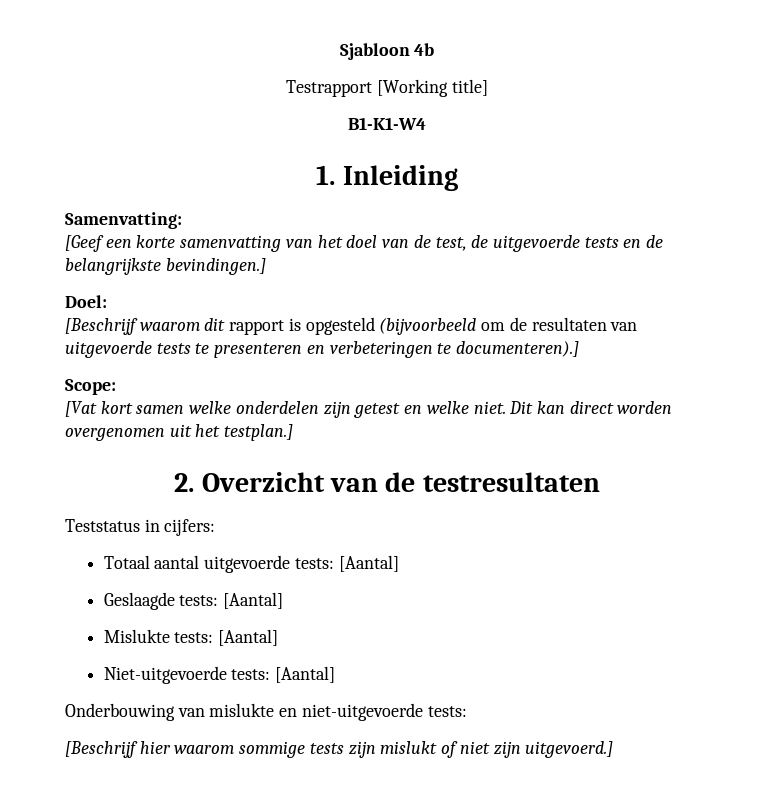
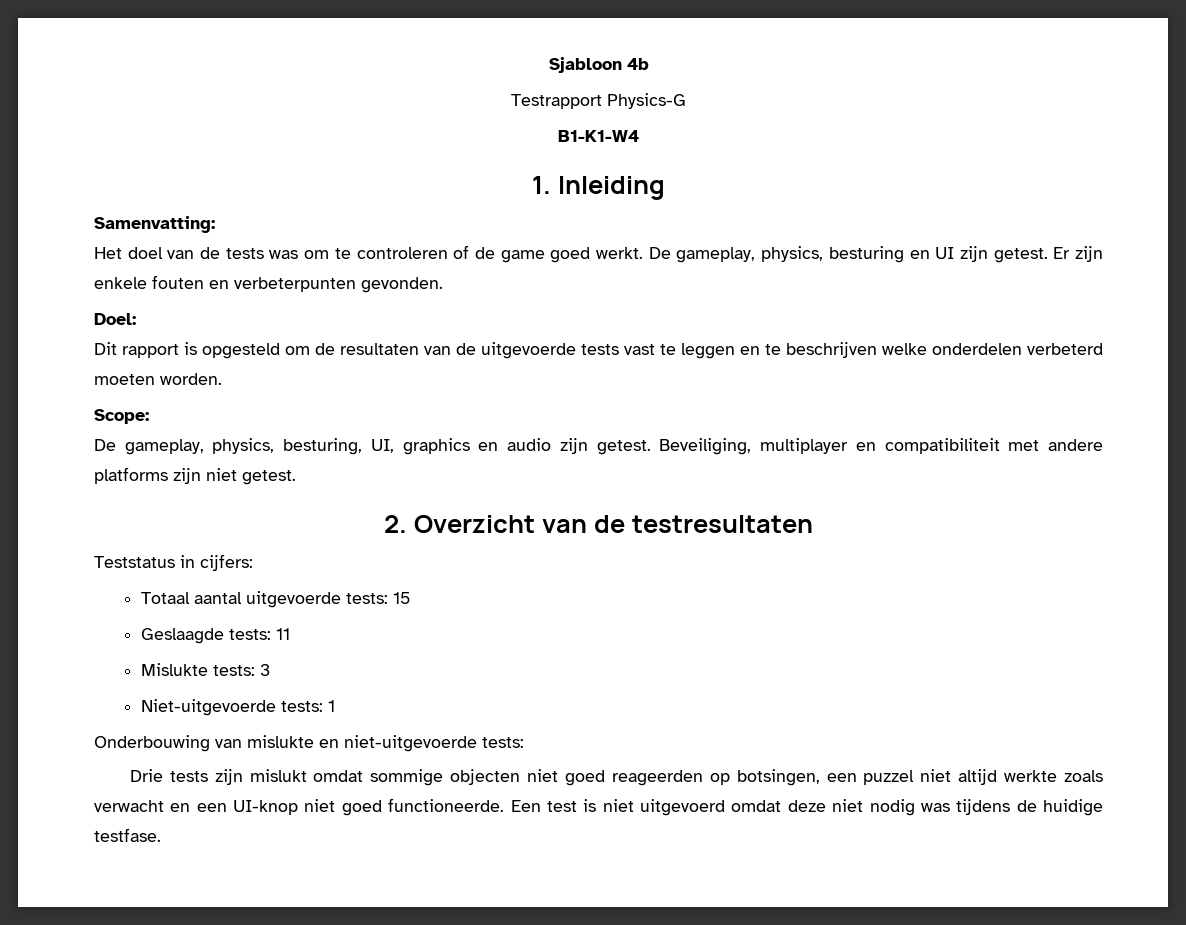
[377,79,488,97] [Working title] -> [607,93,686,109] Physics-G
[65,235,664,252] [65,258,266,275] [65,295,107,308] [65,318,226,335] [Geef een korte samenvatting van het doel van de test, de uitgevoerde tests en de belangrijkste bevindingen.] // Doel: // [Beschrijf waarom dit -> [94,245,1103,263] [94,275,443,293] [94,313,136,325] [94,342,117,355] Het doel van de tests was om te controleren of de game goed werkt. De gameplay, physics, besturing en UI zijn getest. Er zijn enkele fouten en verbeterpunten gevonden. // Doel: // Dit
[379,318,477,335] (bijvoorbeeld -> (280, 351) none
[65,341,580,358] [65,379,116,395] [65,401,673,418] [65,424,294,441] uitgevoerde tests te presenteren en verbeteringen te documenteren).] // Scope: // [Vat kort samen welke onderdelen zijn getest en welke niet. Dit kan direct worden overgenomen uit het testplan.] -> [456,342,1103,359] [94,373,222,385] [94,409,149,424] [94,438,1104,455] [94,467,296,485] de uitgevoerde tests vast te leggen en te beschrijven welke onderdelen verbeterd moeten worden. // Scope: // De gameplay, physics, besturing, UI, graphics en audio zijn getest. Beveiliging, multiplayer en compatibiliteit met andere platforms zijn niet getest.
[338,555,399,572] [Aantal] -> [392,592,411,604] 15
[223,592,284,609] [Aantal] -> [275,628,290,640] 11
[218,629,279,646] [Aantal] -> [259,664,270,676] 3
[275,666,336,683] [Aantal] -> [327,700,335,712] 1
[65,741,614,758] [Beschrijf hier waarom sommige tests zijn mislukt of niet zijn uitgevoerd.] -> [129,769,1103,786] [94,798,1103,816] [94,828,161,842] Drie tests zijn mislukt omdat sommige objecten niet goed reageerden op botsingen, een puzzel niet altijd werkte zoals verwacht en een UI-knop niet goed functioneerde. Een test is niet uitgevoerd omdat deze niet nodig was tijdens de huidige testfase.

